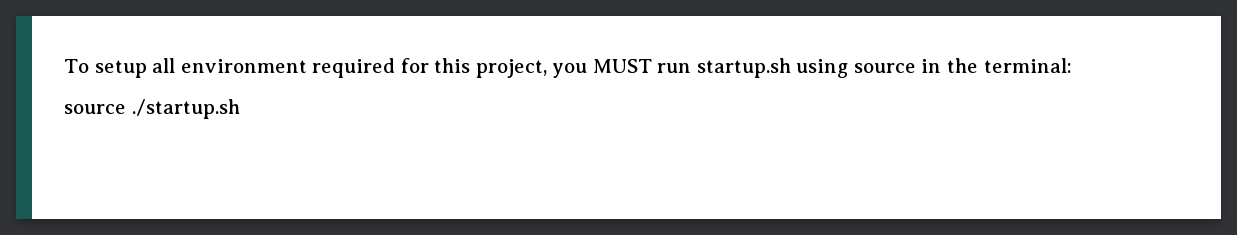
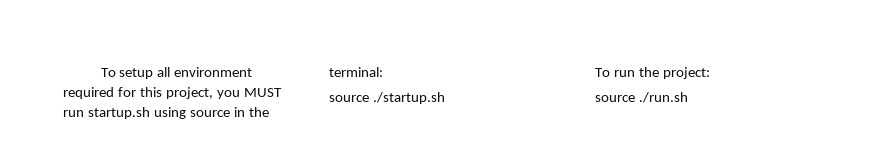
(240, 109) none -> [595,67,710,79] [595,92,688,103] // To run the project: // source ./run.sh

